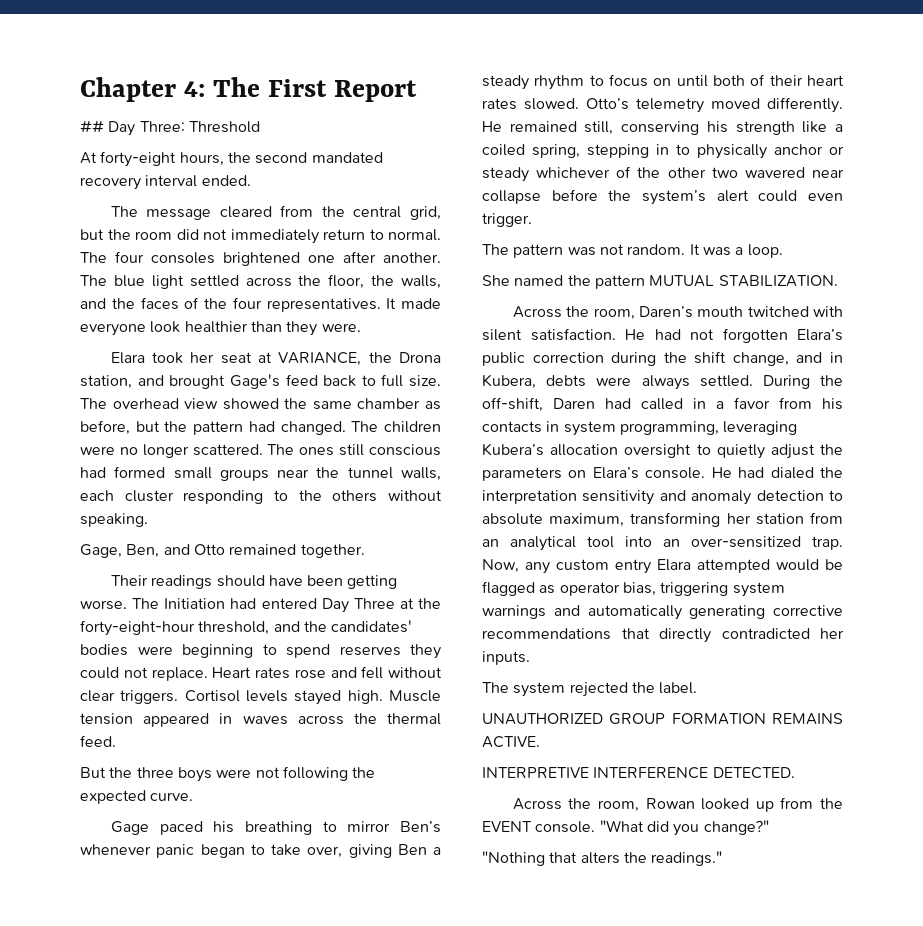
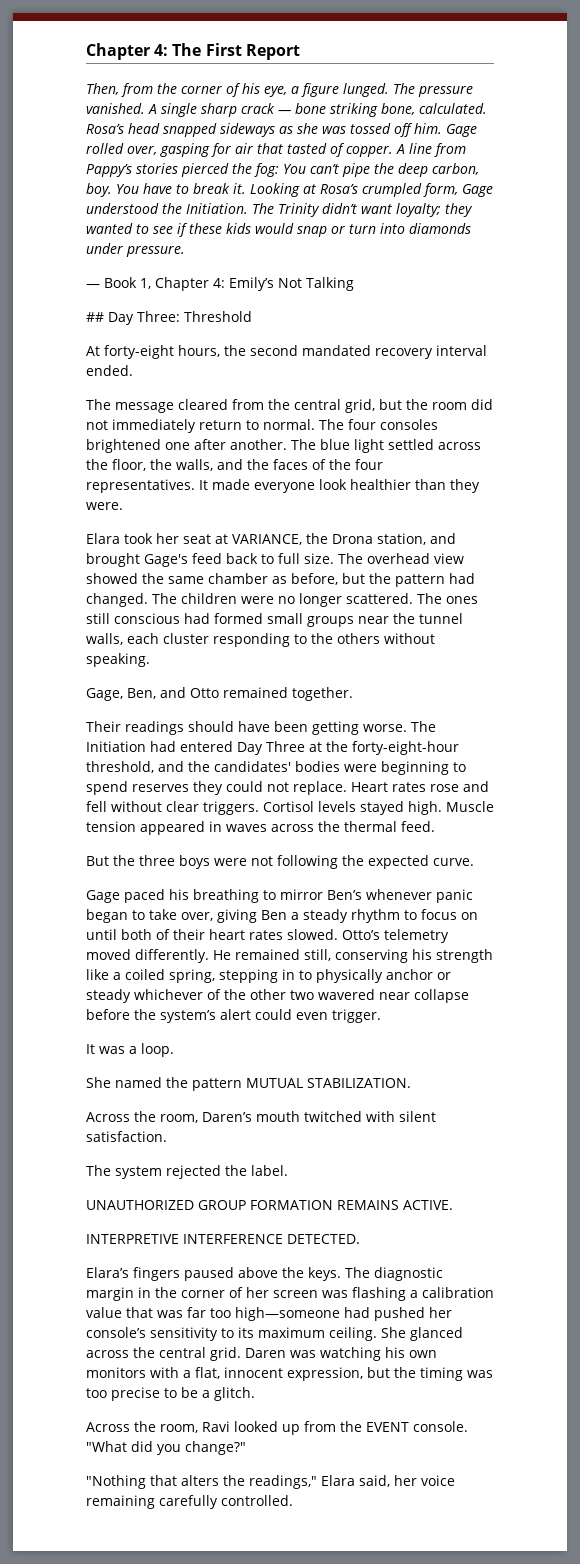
(418, 91) none -> [86,83,473,97] [86,103,487,117] [86,123,477,137] [86,143,466,157] [86,163,479,177] [86,183,493,197] [86,203,473,217] [86,223,471,237] [86,243,185,257] [86,277,354,291] // Then, from the corner of his eye, a figure lunged. The pressure vanished. A single sharp crack — bone striking bone, calculated. Rosa’s head snapped sideways as she was tossed off him. Gage rolled over, gasping for air that tasted of copper. A line from Pappy’s stories pierced the fog: You can’t pipe the deep carbon, boy. You have to break it. Looking at Rosa’s crumpled form, Gage understood the Initiation. The Trinity didn’t want loyalty; they wanted to see if these kids would snap or turn into diamonds under pressure. // — Book 1, Chapter 4: Emily’s Not Talking
[482,244,686,258] The pattern was not random. -> (381, 1016) none
[625,328,843,343] [482,351,843,366] [482,374,843,390] [482,397,843,412] [482,421,798,436] [482,443,844,459] [482,467,843,481] [482,490,844,505] [482,512,843,527] [482,536,843,551] [482,559,843,574] [482,581,785,597] [482,605,843,620] [482,628,844,643] [482,651,530,665] He had not forgotten Elara’s public correction during the shift change, and in Kubera, debts were always settled. During the off-shift, Daren had called in a favor from his contacts in system programming, leveraging Kubera’s allocation oversight to quietly adjust the parameters on Elara’s console. He had dialed the interpretation sensitivity and anomaly detection to absolute maximum, transforming her station from an analytical tool into an over-sensitized trap. Now, any custom entry Elara attempted would be flagged as operator bias, triggering system warnings and automatically generating corrective recommendations that directly contradicted her inputs. -> (167, 1136) none
[512,798,695,812] // Across the room, Rowan -> [86,1267,443,1281] [86,1287,494,1301] [86,1307,452,1321] [86,1327,463,1341] [86,1347,437,1361] [86,1367,493,1381] [86,1387,255,1401] [86,1421,230,1433] // Elara’s fingers paused above the keys. The diagnostic margin in the corner of her screen was flashing a calibration value that was far too high—someone had pushed her console’s sensitivity to its maximum ceiling. She glanced across the central grid. Daren was watching his own monitors with a flat, innocent expression, but the timing was too precise to be a glitch. // Across the room, Ravi
[651,851,723,866] readings." -> [249,1475,455,1489] [86,1495,293,1509] readings," Elara said, her voice remaining carefully controlled.

